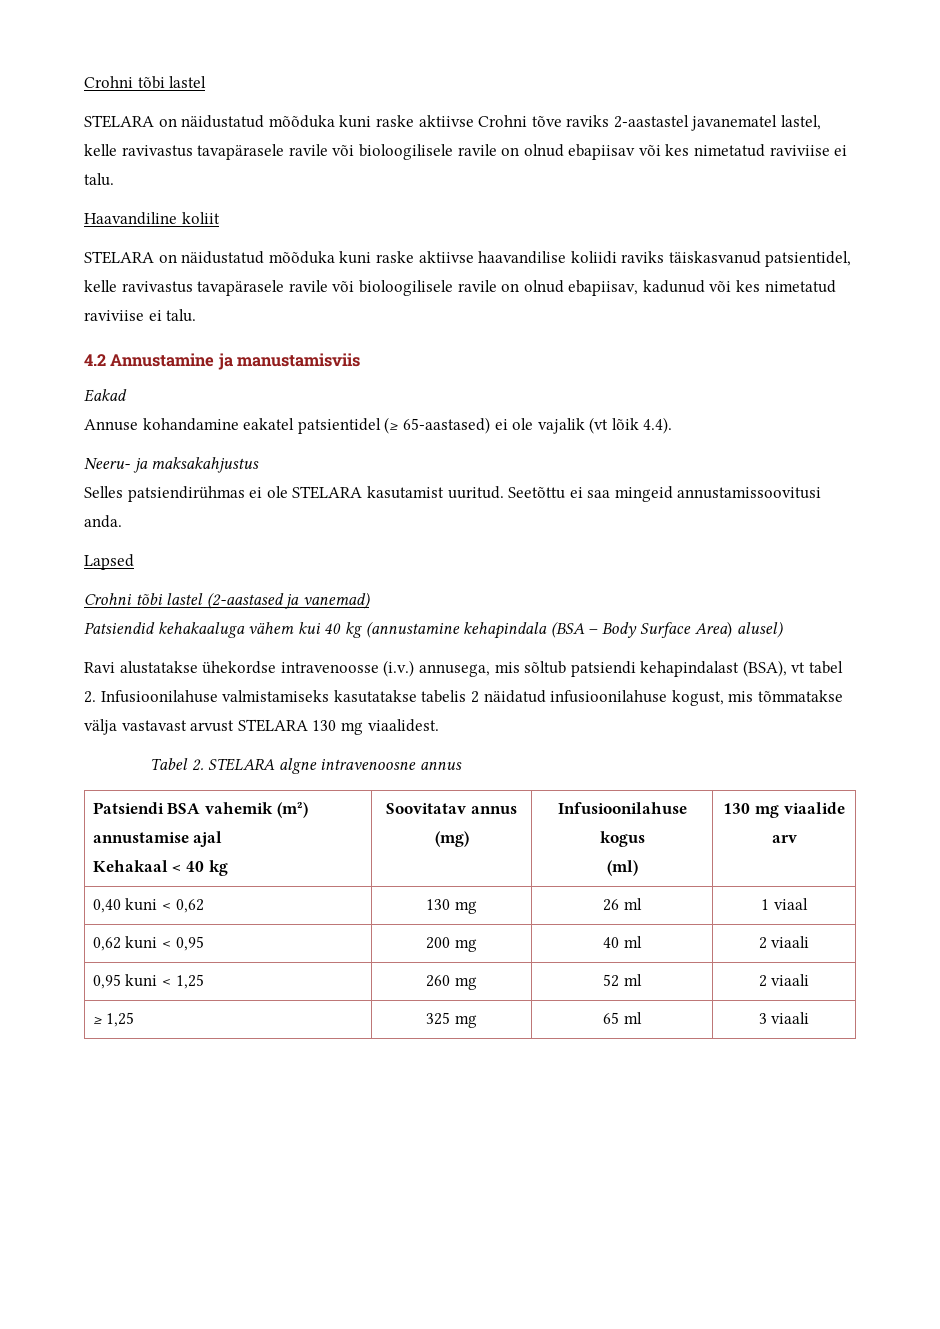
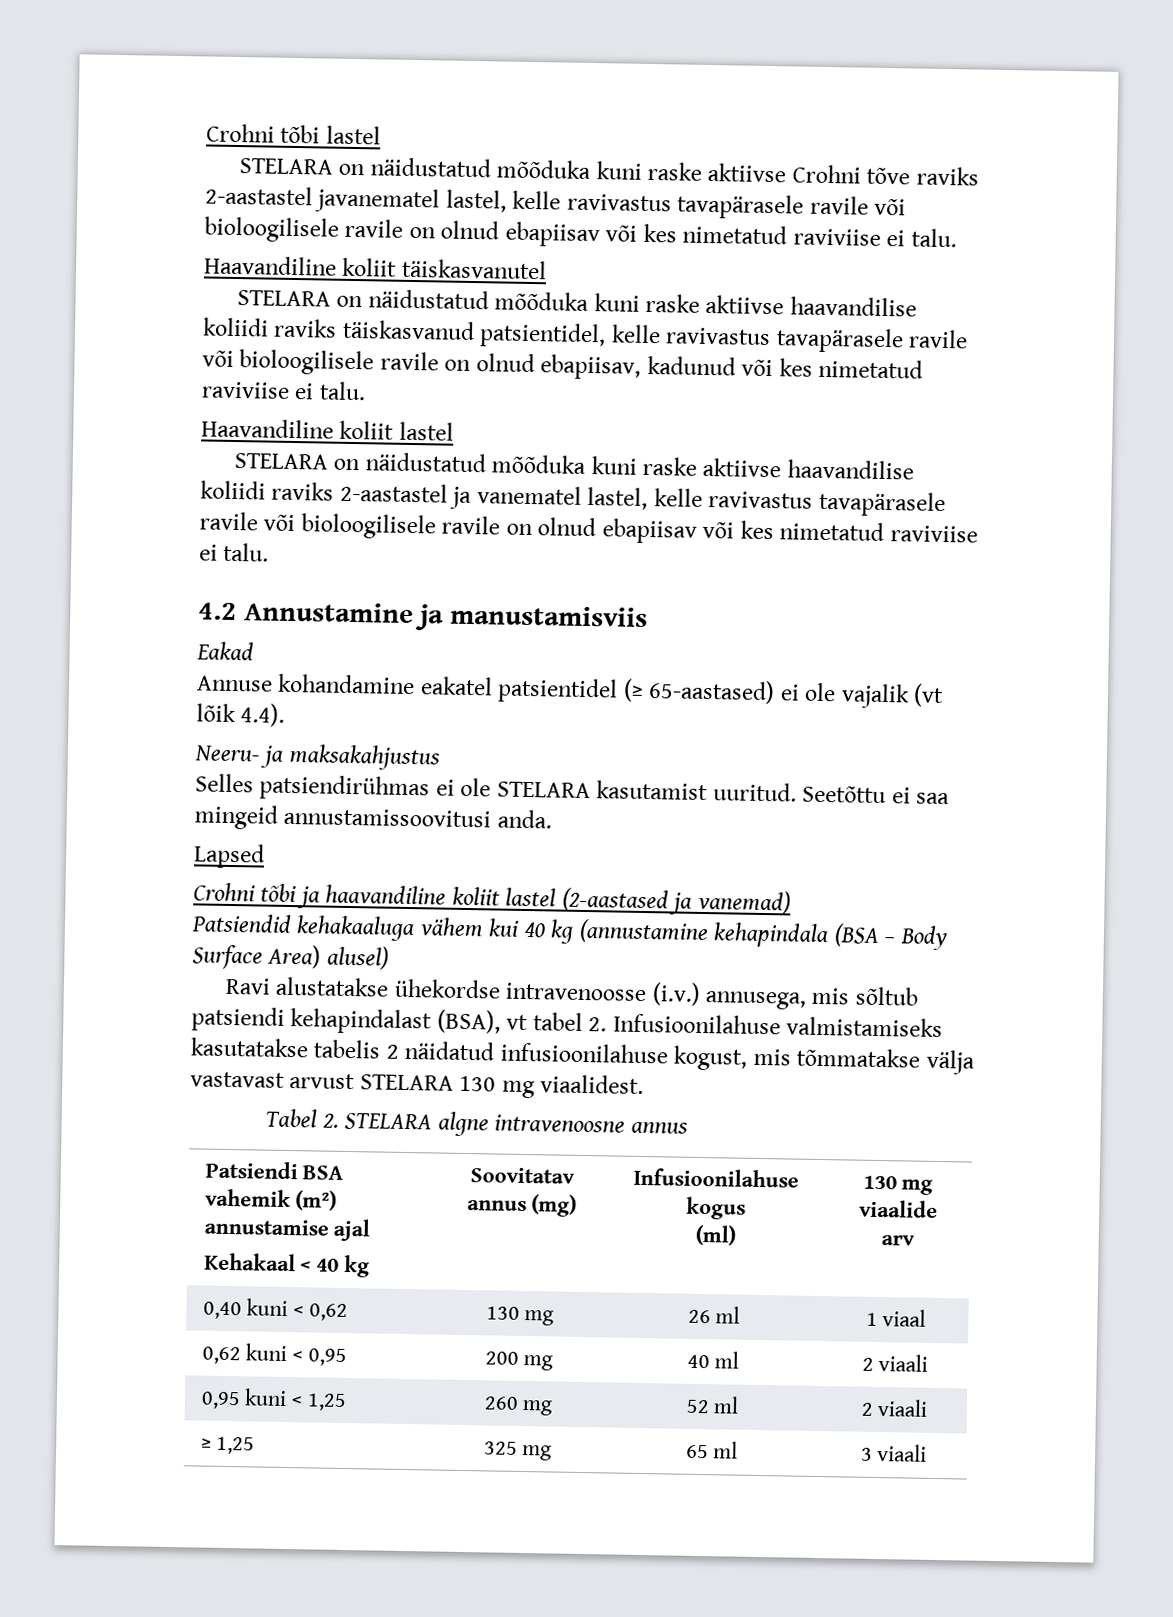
(220, 218) none -> [400,258,547,280] täiskasvanutel
(197, 315) none -> [201,418,454,441] [233,452,914,480] [200,480,946,518] [199,511,978,544] [199,542,270,562] // Haavandiline koliit lastel // STELARA on näidustatud mõõduka kuni raske aktiivse haavandilise koliidi raviks 2-aastastel ja vanematel lastel, kelle ravivastus tavapärasele ravile või bioloogilisele ravile on olnud ebapiisav või kes nimetatud raviviise ei talu.
(163, 599) none -> [296,884,500,909] ja haavandiline koliit

